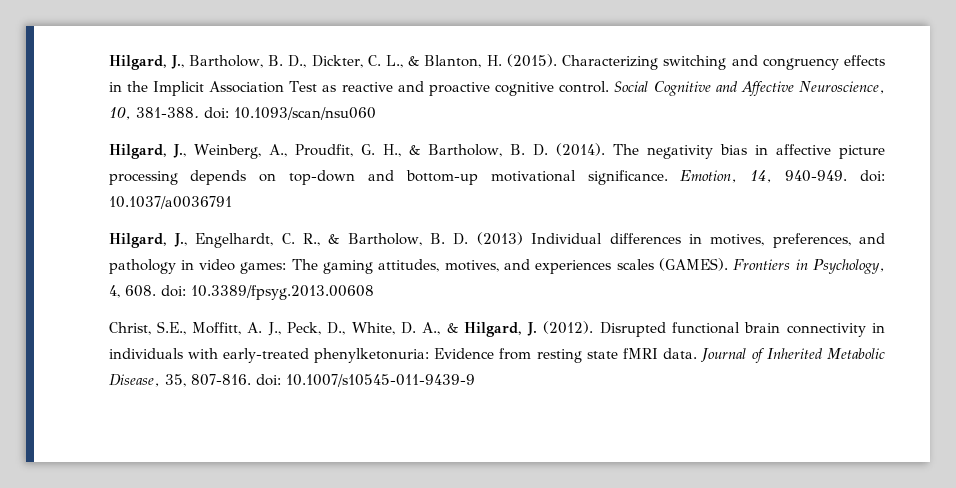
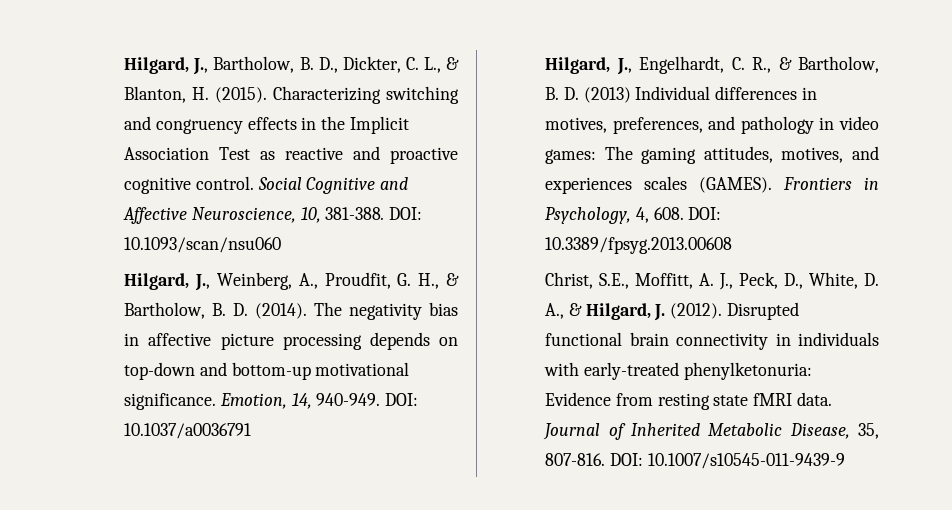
[203,107,229,119] doi: -> [389,207,423,220] DOI:
[859,170,885,182] doi: -> [385,393,419,406] DOI:
[160,285,186,297] doi: -> [688,207,722,220] DOI:
[255,374,281,386] doi: -> [609,453,643,466] DOI:

